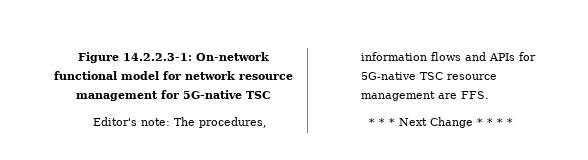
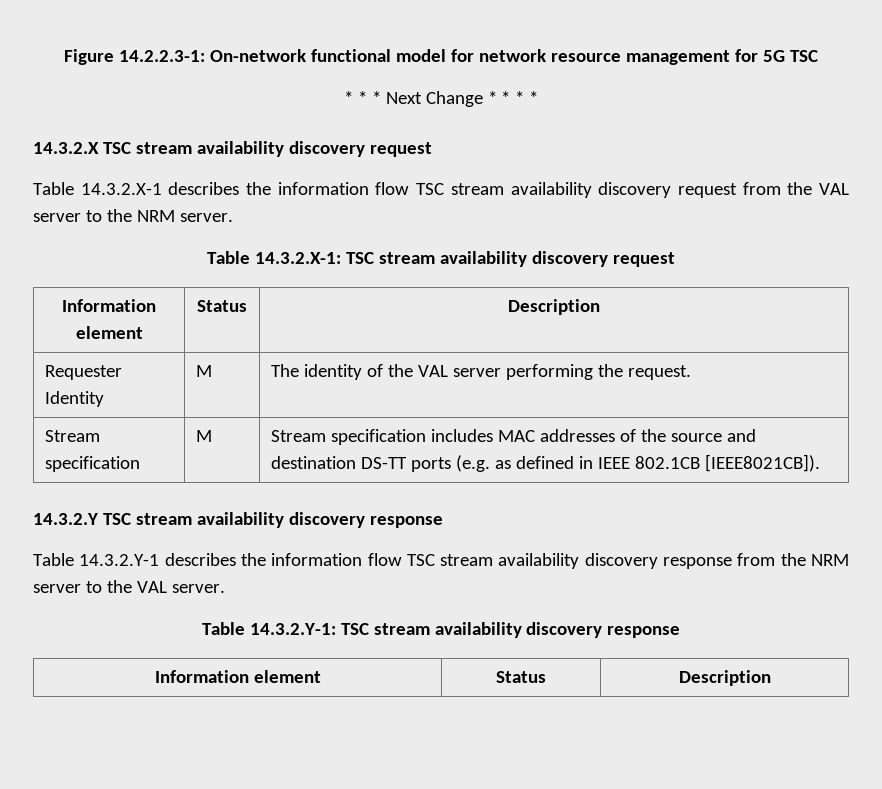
[182,90,271,99] [93,117,268,128] [361,52,537,61] [361,72,498,80] [361,91,490,101] 5G-native TSC // Editor's note: The procedures, information flows and APIs for 5G-native TSC resource management are FFS. -> [762,50,818,62] 5G TSC
(513, 122) none -> [33,141,432,157] [33,182,850,198] [33,209,233,222] [207,251,675,267] [62,299,156,312] [75,326,143,339] [197,300,247,312] [508,299,600,315] [44,365,122,380] [44,391,104,407] [195,365,212,377] [270,364,691,380] [44,430,100,442] [44,456,140,472] [195,430,212,442] [270,429,756,445] [270,454,820,472] [33,512,443,528] [33,553,849,569] [33,580,225,593] [201,622,681,638] [154,670,321,683] [496,671,546,683] [678,670,771,686] // 14.3.2.X TSC stream availability discovery request // Table 14.3.2.X-1 describes the information flow TSC stream availability discovery request from the VAL server to the NRM server. // Table 14.3.2.X-1: TSC stream availability discovery request // Information element | Status | Description // Requester Identity | M | The identity of the VAL server performing the request. // Stream specification | M | Stream specification includes MAC addresses of the source and destination DS-TT ports (e.g. as defined in IEEE 802.1CB [IEEE8021CB]). // 14.3.2.Y TSC stream availability discovery response // Table 14.3.2.Y-1 describes the information flow TSC stream availability discovery response from the NRM server to the VAL server. // Table 14.3.2.Y-1: TSC stream availability discovery response // Information element | Status | Description

